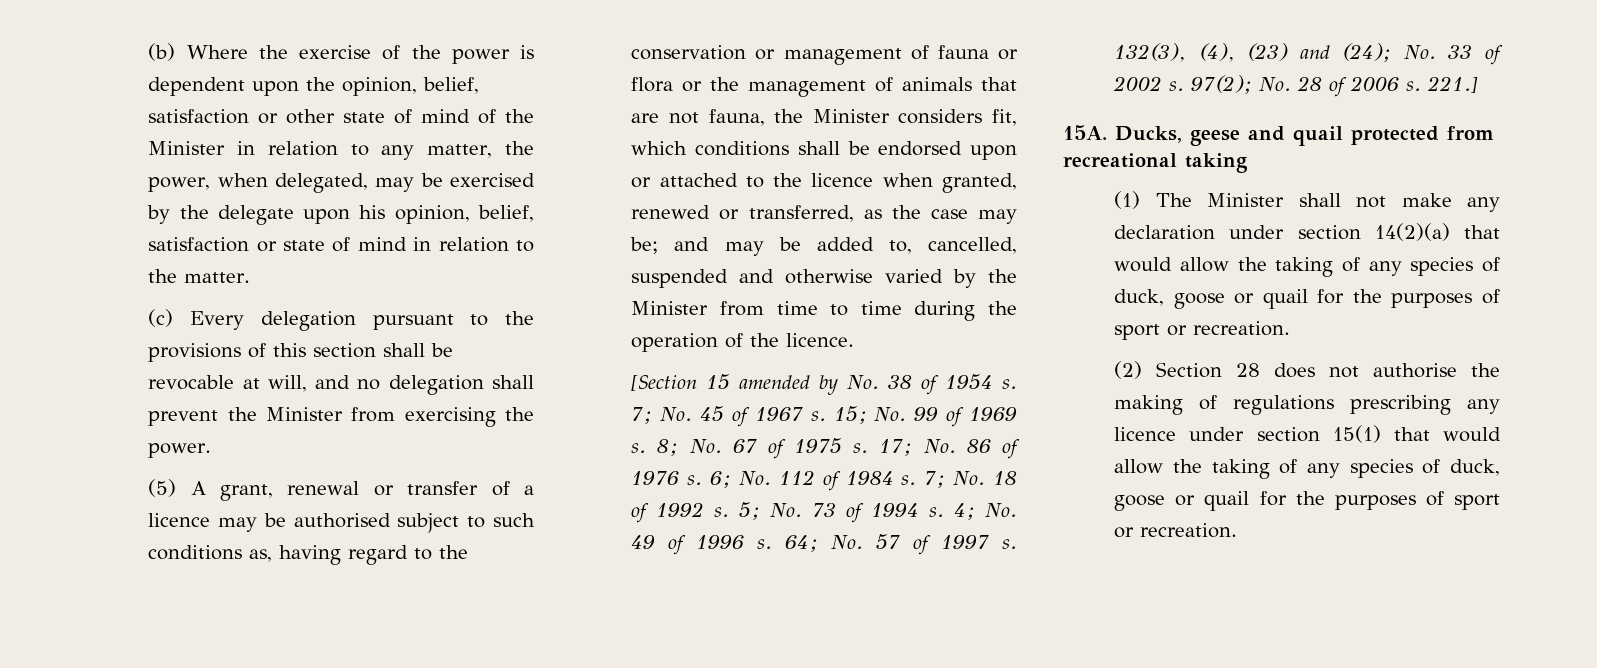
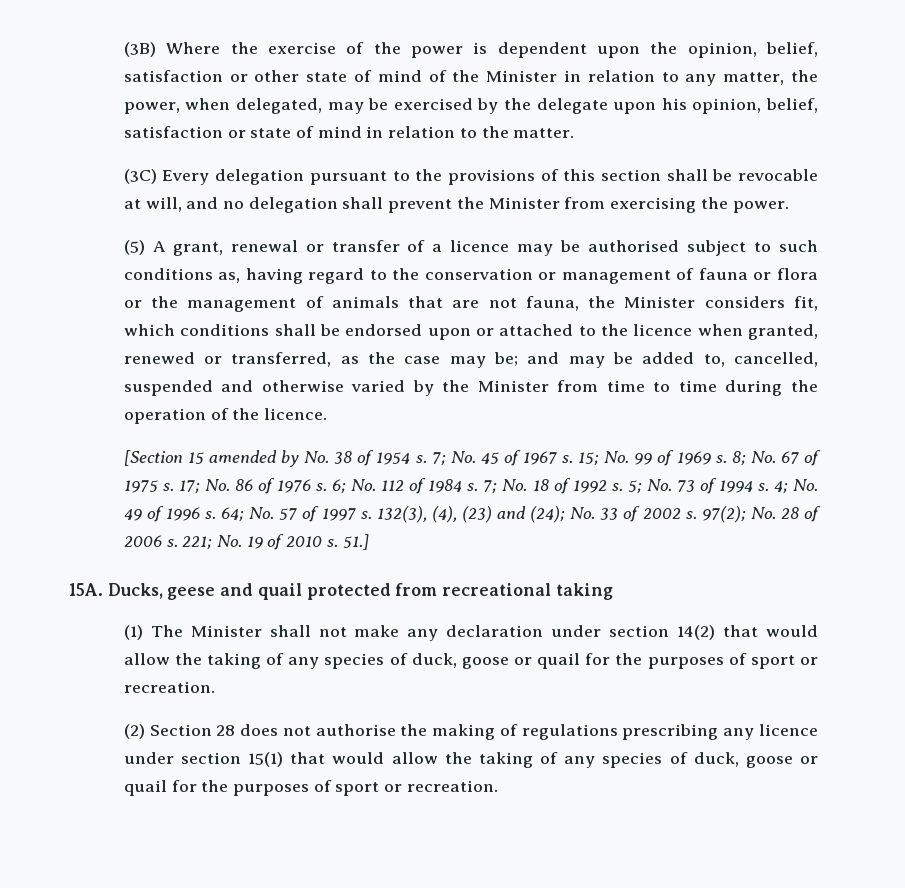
[148,43,176,61] (b) -> [123,42,156,57] (3B)
[148,309,174,327] (c) -> [123,169,157,184] (3C)
[1427,76,1479,93] 221.] -> [182,534,369,550] 221; No. 19 of 2010 s. 51.]
[1374,223,1450,241] 14(2)(a) -> [677,625,716,640] 14(2)

